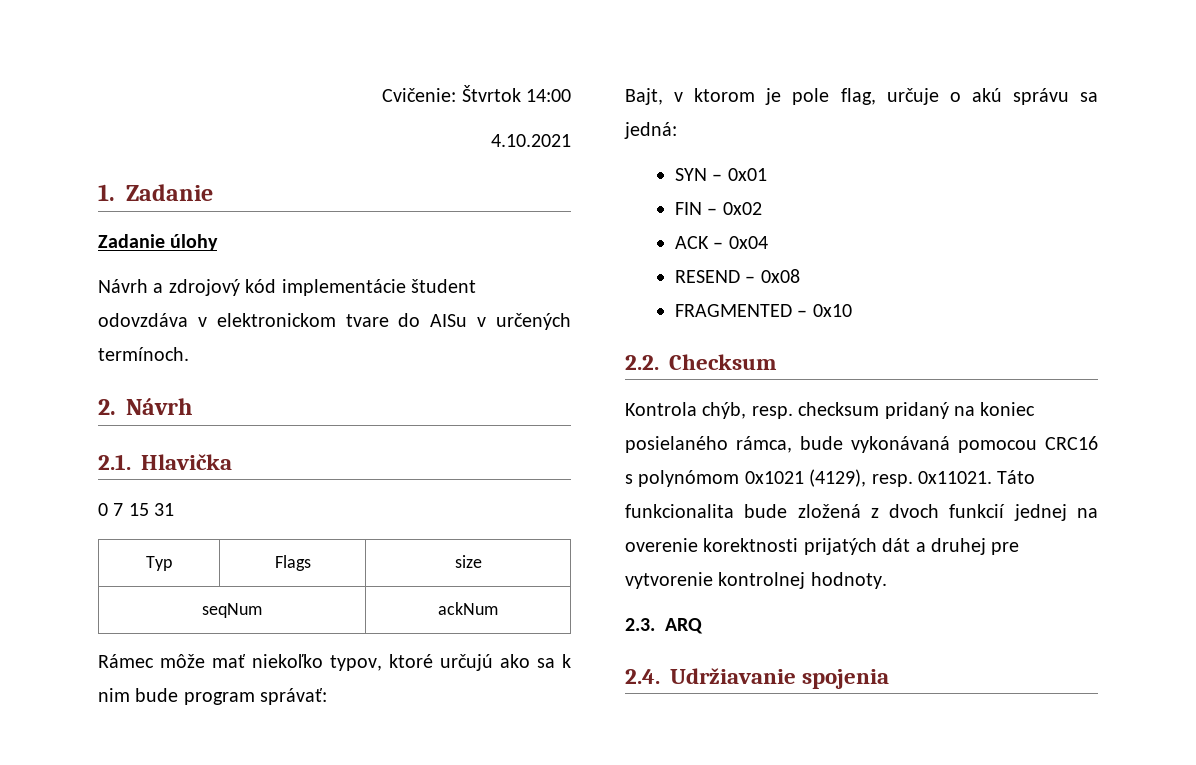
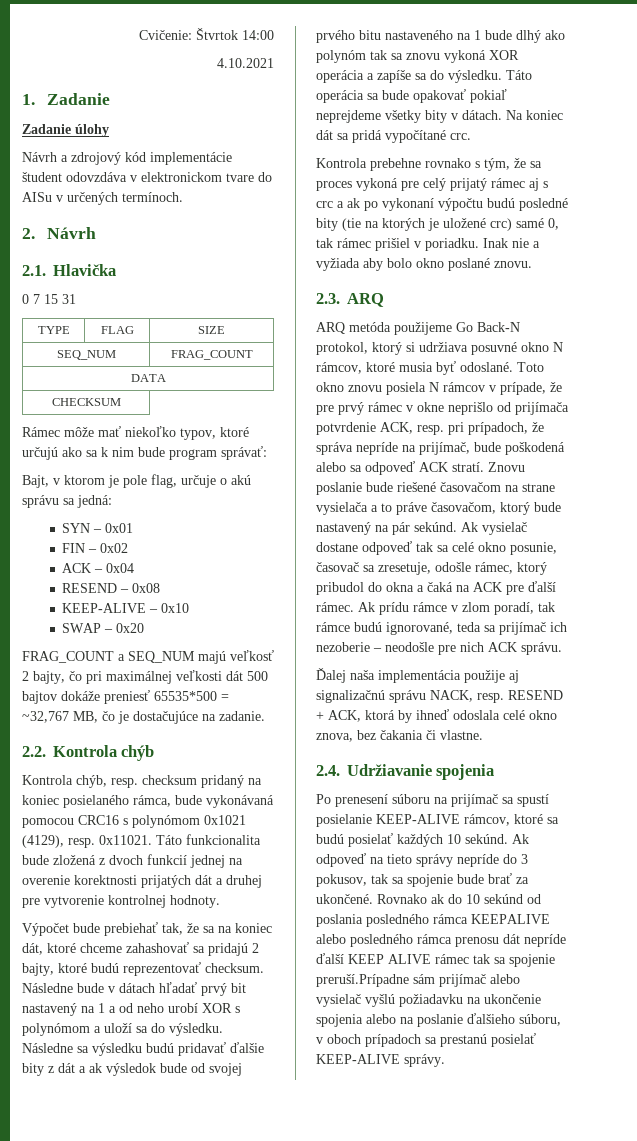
[146,556,172,571] [274,555,311,571] [454,555,482,568] [202,603,262,618] [438,602,498,615] Typ | Flags | size // seqNum | ackNum -> [37,326,70,334] [100,326,134,334] [198,326,225,334] [56,350,116,360] [170,350,253,360] [130,374,166,382] [51,398,121,406] TYPE | FLAG | SIZE // SEQ_NUM | FRAG_COUNT // DATA // CHECKSUM
[675,304,793,317] FRAGMENTED -> [62,603,147,613] KEEP-ALIVE
(852, 310) none -> [62,623,145,633] [22,650,274,664] [22,670,268,684] [22,690,229,704] [22,711,265,724] // SWAP – 0x20 // FRAG_COUNT a SEQ_NUM majú veľkosť 2 bajty, čo pri maximálnej veľkosti dát 500 bajtov dokáže preniesť 65535*500 = ~32,767 MB, čo je dostačujúce na zadanie.
[669,354,777,370] Checksum -> [53,745,155,761] Kontrola chýb
[625,618,703,634] [625,668,890,689] 2.3. ARQ // 2.4. Udržiavanie spojenia -> [22,922,272,936] [22,942,259,956] [22,962,264,976] [22,982,246,996] [22,1003,240,1016] [22,1023,223,1036] [22,1042,264,1056] [22,1063,242,1076] [316,30,565,43] [316,50,519,63] [316,70,532,83] [316,89,507,103] [316,110,563,123] [316,130,471,143] [316,158,542,171] [316,178,548,191] [316,198,568,211] [316,218,559,231] [316,238,540,251] [316,258,532,271] [316,293,384,307] [316,322,520,335] [316,342,563,355] [316,361,544,375] [316,382,562,395] [316,402,569,415] [316,422,544,435] [316,442,565,455] [316,461,525,475] [316,482,555,495] [316,502,561,515] [316,522,527,535] [316,541,557,555] [316,562,547,575] [316,581,556,595] [316,602,555,615] [316,622,567,635] [316,642,562,655] [316,668,519,683] [316,690,563,703] [316,709,557,723] [316,730,483,742] [316,764,495,780] [316,794,549,807] [316,814,559,827] [316,833,529,847] [316,853,528,867] [316,873,529,887] [316,894,541,904] [316,914,550,927] [316,934,566,947] [316,953,555,967] [316,974,520,987] [316,994,541,1007] [316,1013,561,1027] [316,1033,536,1047] [316,1054,445,1067] Výpočet bude prebiehať tak, že sa na koniec dát, ktoré chceme zahashovať sa pridajú 2 bajty, ktoré budú reprezentovať checksum. Následne bude v dátach hľadať prvý bit nastavený na 1 a od neho urobí XOR s polynómom a uloží sa do výsledku. Následne sa výsledku budú pridavať ďalšie bity z dát a ak výsledok bude od svojej prvého bitu nastaveného na 1 bude dlhý ako polynóm tak sa znovu vykoná XOR operácia a zapíše sa do výsledku. Táto operácia sa bude opakovať pokiaľ neprejdeme všetky bity v dátach. Na koniec dát sa pridá vypočítané crc. // Kontrola prebehne rovnako s tým, že sa proces vykoná pre celý prijatý rámec aj s crc a ak po vykonaní výpočtu budú posledné bity (tie na ktorých je uložené crc) samé 0, tak rámec prišiel v poriadku. Inak nie a vyžiada aby bolo okno poslané znovu. // 2.3. ARQ // ARQ metóda použijeme Go Back-N protokol, ktorý si udržiava posuvné okno N rámcov, ktoré musia byť odoslané. Toto okno znovu posiela N rámcov v prípade, že pre prvý rámec v okne neprišlo od prijímača potvrdenie ACK, resp. pri prípadoch, že správa nepríde na prijímač, bude poškodená alebo sa odpoveď ACK stratí. Znovu poslanie bude riešené časovačom na strane vysielača a to práve časovačom, ktorý bude nastavený na pár sekúnd. Ak vysielač dostane odpoveď tak sa celé okno posunie, časovač sa zresetuje, odošle rámec, ktorý pribudol do okna a čaká na ACK pre ďalší rámec. Ak prídu rámce v zlom poradí, tak rámce budú ignorované, teda sa prijímač ich nezoberie – neodošle pre nich ACK správu. // Ďalej naša implementácia použije aj signalizačnú správu NACK, resp. RESEND + ACK, ktorá by ihneď odoslala celé okno znova, bez čakania či vlastne. // 2.4. Udržiavanie spojenia // Po prenesení súboru na prijímač sa spustí posielanie KEEP-ALIVE rámcov, ktoré sa budú posielať každých 10 sekúnd. Ak odpoveď na tieto správy nepríde do 3 pokusov, tak sa spojenie bude brať za ukončené. Rovnako ak do 10 sekúnd od poslania posledného rámca KEEPALIVE alebo posledného rámca prenosu dát nepríde ďalší KEEP ALIVE rámec tak sa spojenie preruší.Prípadne sám prijímač alebo vysielač vyšlú požiadavku na ukončenie spojenia alebo na poslanie ďalšieho súboru, v oboch prípadoch sa prestanú posielať KEEP-ALIVE správy.

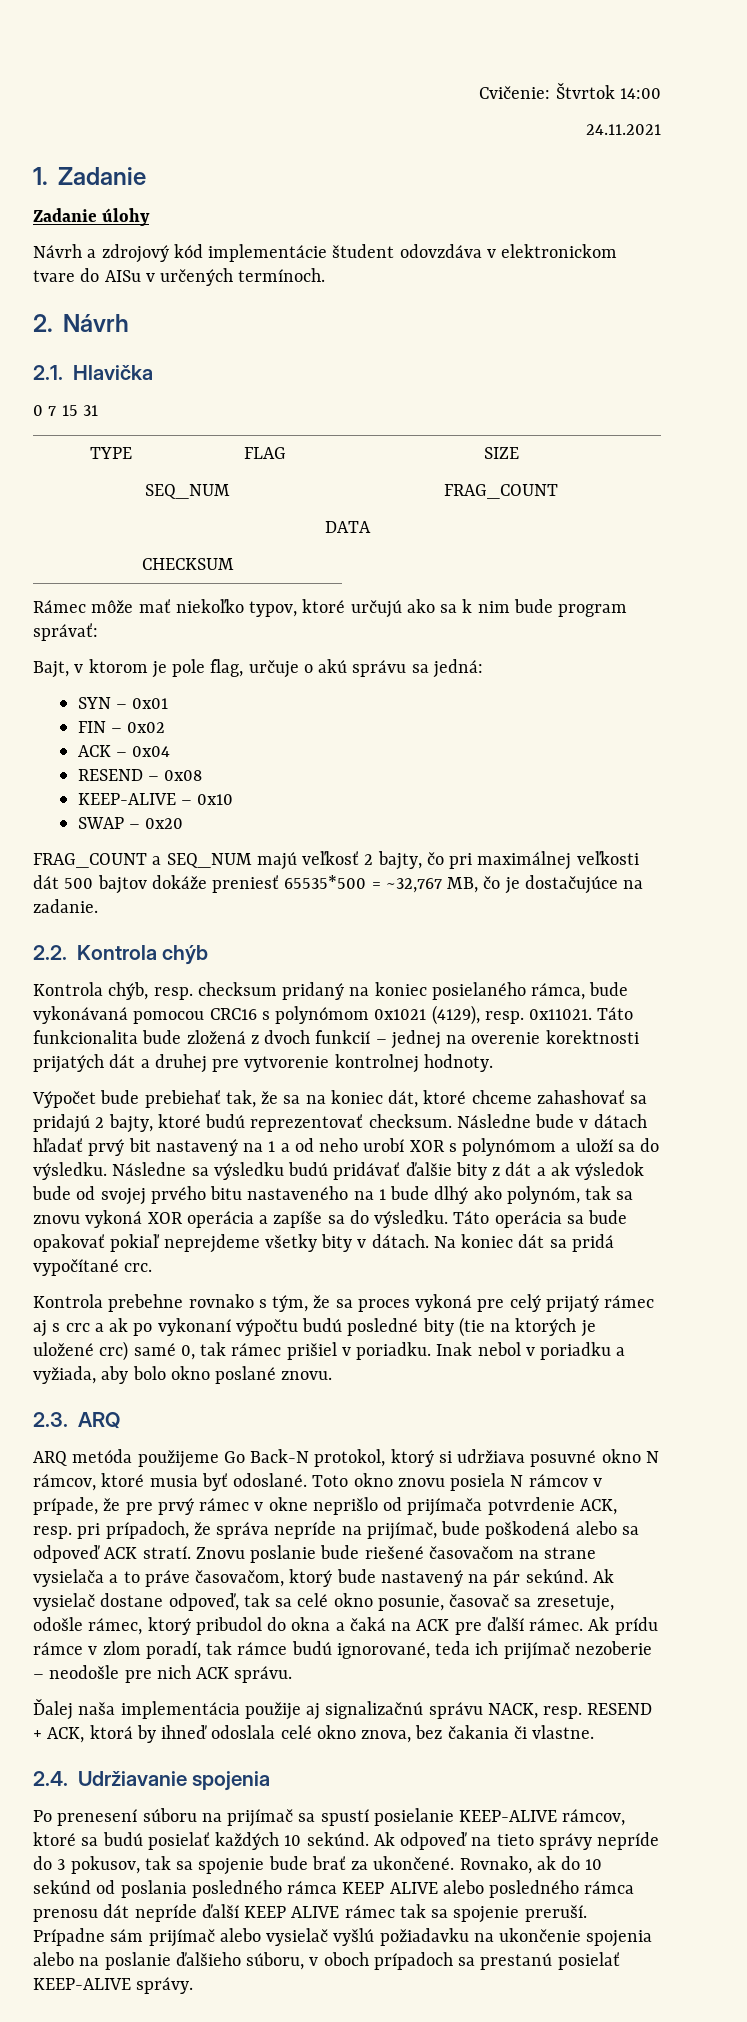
[217,58,274,68] 4.10.2021 -> [586,124,661,135] 24.11.2021
(187, 859) none -> [375,1039,387,1044] –
[178,1042,226,1056] pridavať -> [333,1162,401,1180] pridávať
[316,50,366,63] polynóm -> [506,1186,580,1204] polynóm,
[512,238,540,248] [316,258,360,271] nie a vyžiada -> [477,1342,626,1360] [33,1366,96,1384] nebol v poriadku a vyžiada,
[362,541,412,555] odpoveď -> [168,1593,239,1611] odpoveď,
[484,622,567,635] sa prijímač ich -> [475,1641,570,1660] ich prijímač
[377,894,427,904] Rovnako -> [459,1856,532,1874] Rovnako,
[471,914,550,924] KEEPALIVE -> [342,1882,438,1894] KEEP ALIVE
[316,974,409,987] preruší.Prípadne -> [524,1905,587,1922] [33,1928,105,1946] preruší. Prípadne

